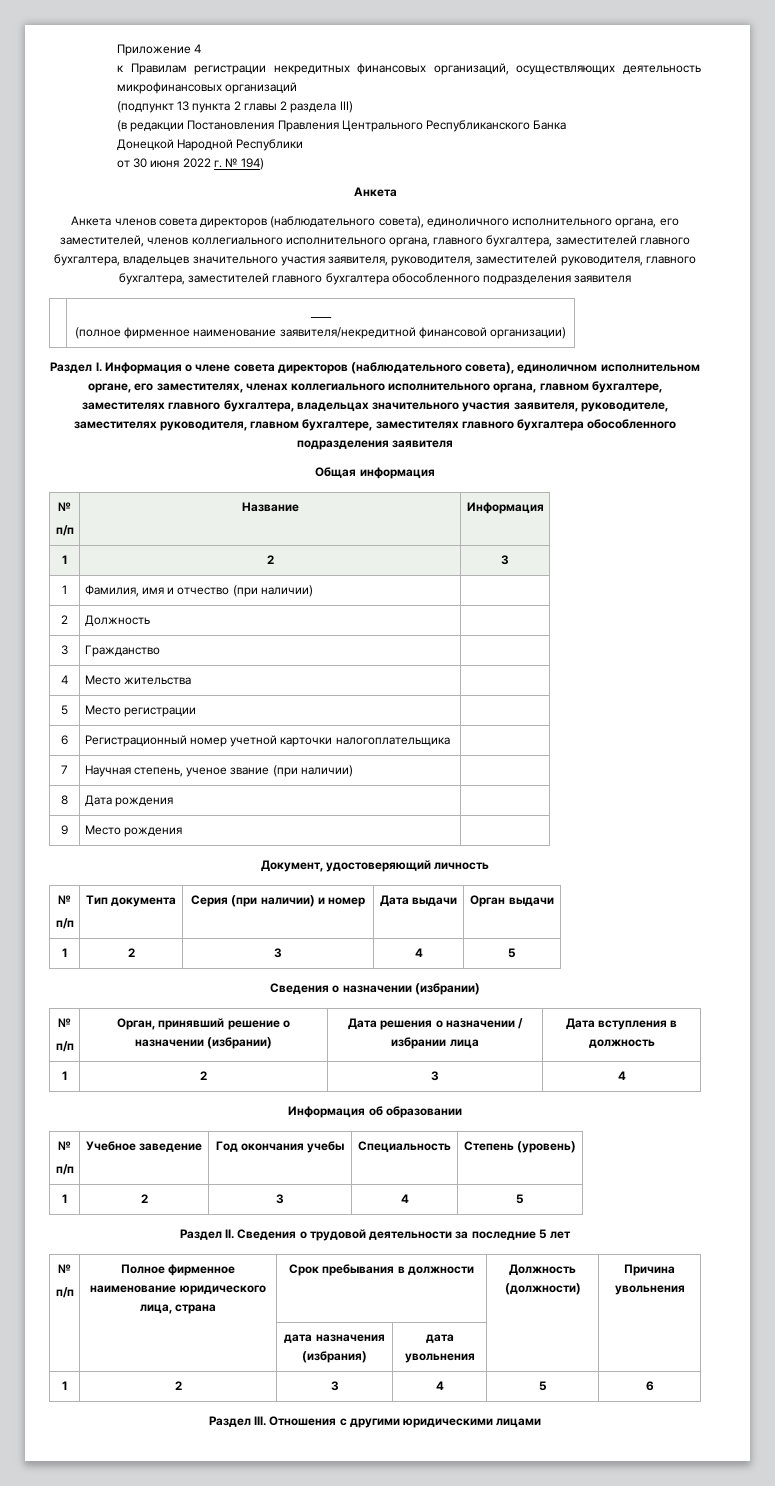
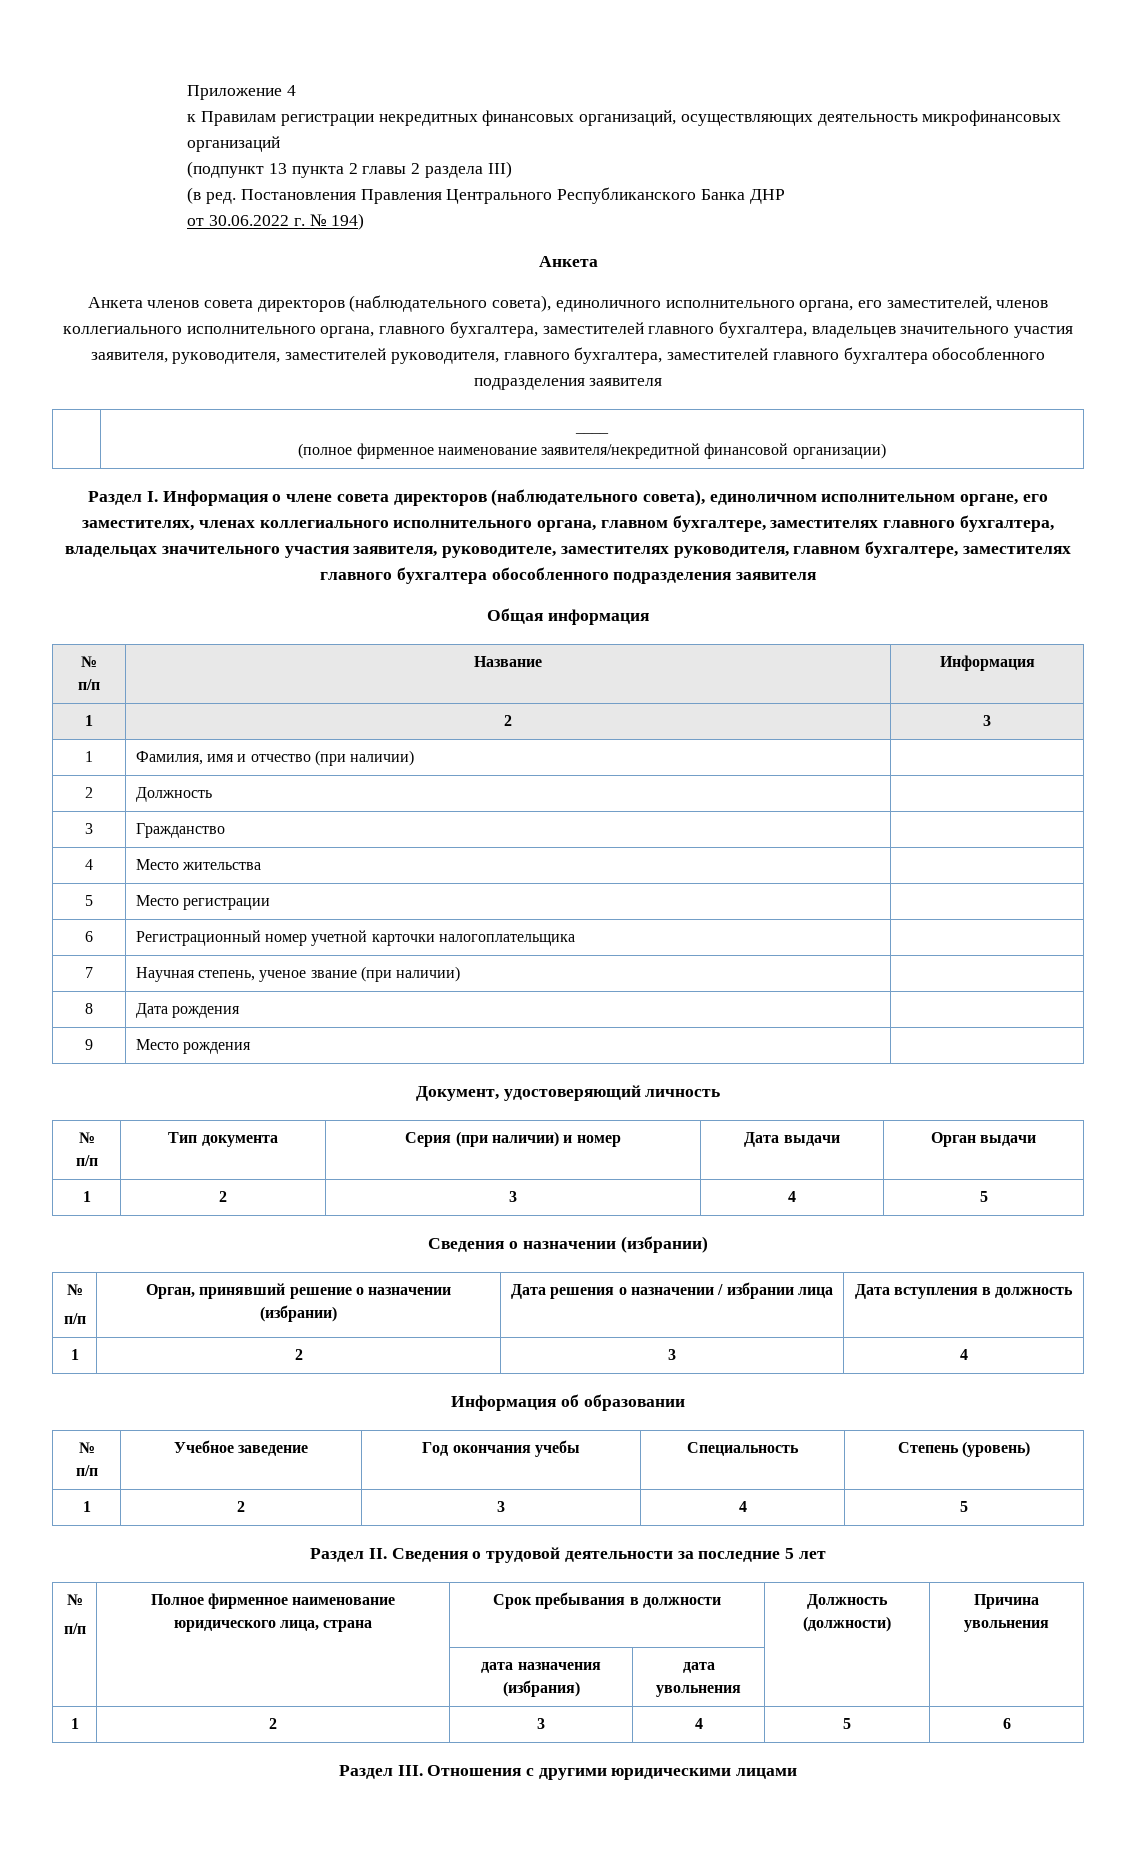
[130,122,185,132] редакции -> [206,192,237,204] ред.
[116,139,304,151] [116,158,211,168] // Донецкой Народной Республики // от 30 июня 2022 -> [749,189,785,204] [187,215,290,226] ДНР // от 30.06.2022

